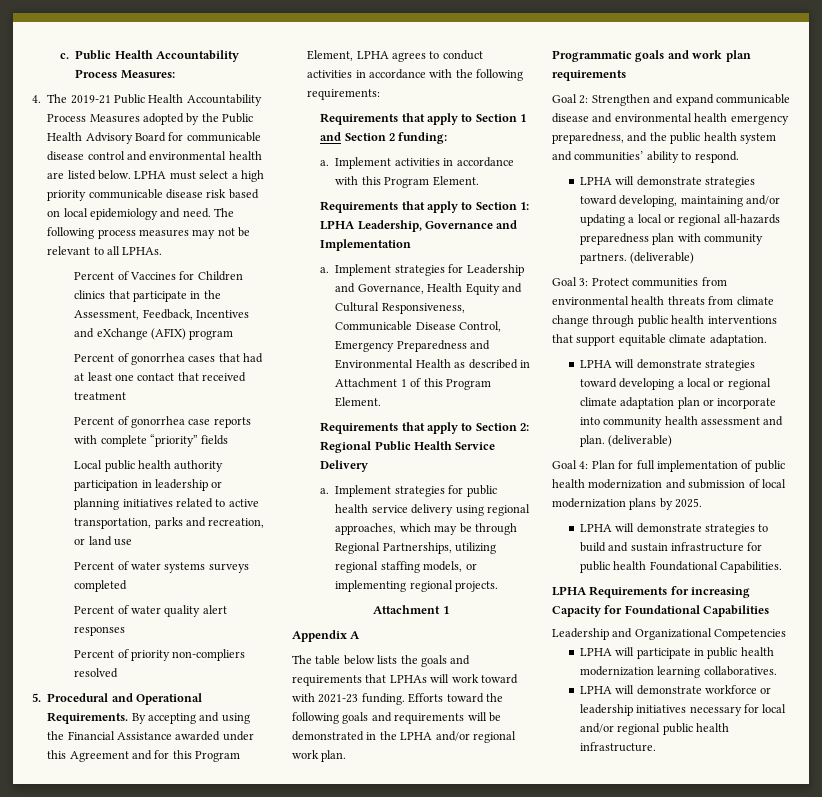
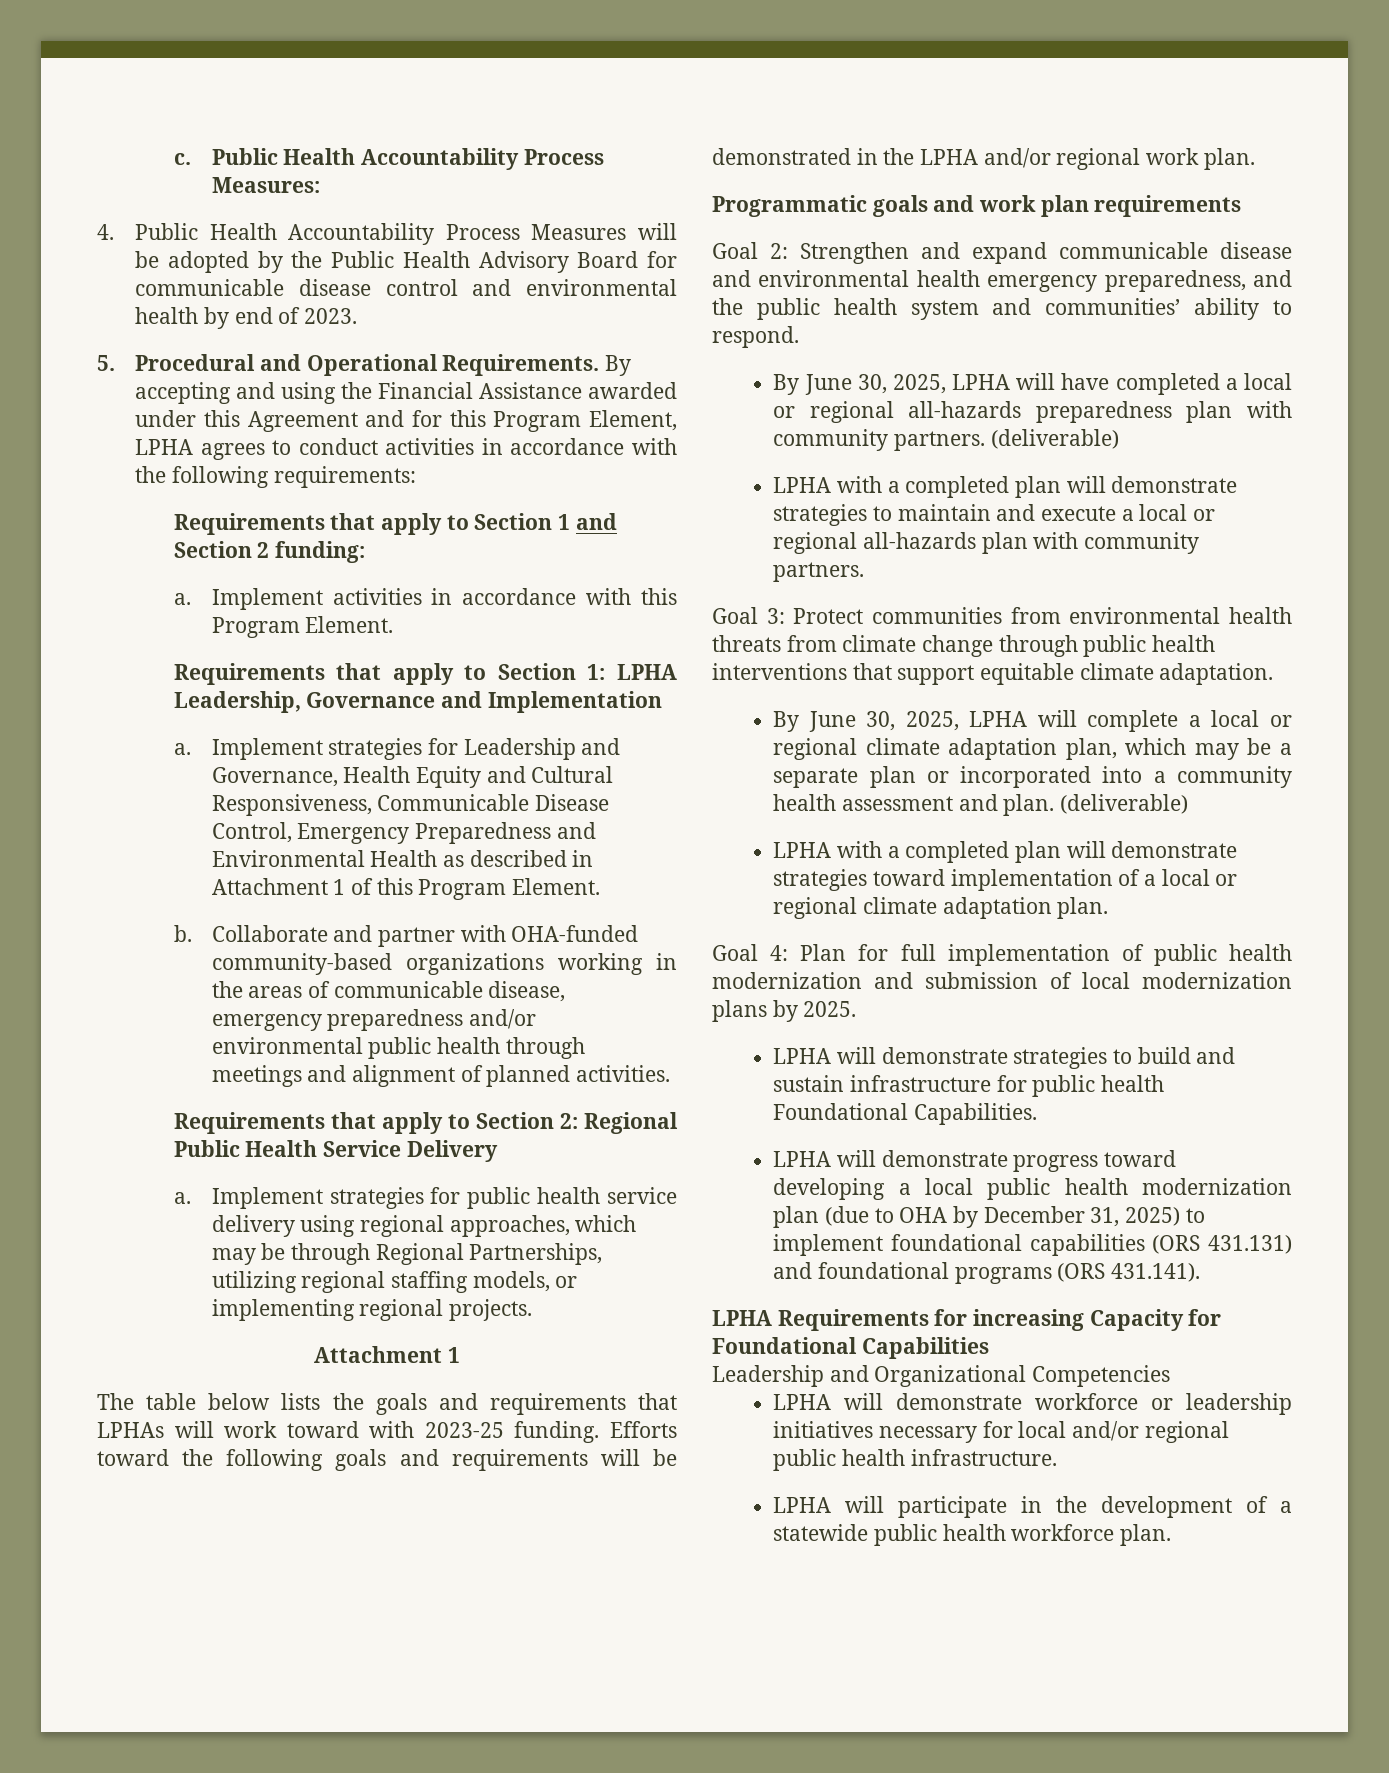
[47,94,111,104] The 2019-21 -> (114, 232) none
(140, 118) none -> [638,223,677,240] [135,251,160,268] will be
[47,170,264,182] [47,189,259,201] [47,208,235,220] [47,227,251,239] [47,246,163,255] [74,271,243,281] [74,290,221,302] [74,309,250,320] [74,328,234,340] [74,353,264,365] [74,372,247,382] [74,392,127,400] [74,416,251,428] [74,434,229,447] [74,460,224,472] [74,479,223,491] [74,498,259,510] [74,517,265,529] [74,536,133,546] [74,561,249,573] [74,580,128,592] [74,605,227,617] [74,626,126,636] [74,649,246,661] [74,668,119,678] are listed below. LPHA must select a high priority communicable disease risk based on local epidemiology and need. The following process measures may not be relevant to all LPHAs. // Percent of Vaccines for Children clinics that participate in the Assessment, Feedback, Incentives and eXchange (AFIX) program // Percent of gonorrhea cases that had at least one contact that received treatment // Percent of gonorrhea case reports with complete “priority” fields // Local public health authority participation in leadership or planning initiatives related to active transportation, parks and recreation, or land use // Percent of water systems surveys completed // Percent of water quality alert responses // Percent of priority non-compliers resolved -> [203,307,357,329] by end of 2023.
(382, 402) none -> [173,925,639,947] [211,953,677,975] [211,981,566,1002] [211,1009,537,1031] [211,1037,585,1059] [211,1065,671,1087] // b. Collaborate and partner with OHA-funded community-based organizations working in the areas of communicable disease, emergency preparedness and/or environmental public health through meetings and alignment of planned activities.
[292,630,361,642] // Appendix A -> (460, 1355) none
[318,694,359,703] 2021-23 -> [424,1422,504,1438] 2023-25
[579,176,755,188] [579,195,780,207] [579,214,625,226] LPHA will demonstrate strategies toward developing, maintaining and/or updating -> [773,373,1220,395] By June 30, 2025, LPHA will have completed
(695, 258) none -> [773,476,1238,498] [773,504,1216,526] [773,532,1200,554] [773,562,865,582] // LPHA with a completed plan will demonstrate strategies to maintain and execute a local or regional all-hazards plan with community partners.
[579,359,755,371] [579,378,771,390] [579,397,777,409] [579,417,600,425] LPHA will demonstrate strategies toward developing a local or regional climate adaptation plan or incorporate into -> [773,710,1292,732] [773,738,1292,760] [773,766,1166,788] By June 30, 2025, LPHA will complete a local or regional climate adaptation plan, which may be a separate plan or incorporated into a
(673, 441) none -> [773,841,1238,863] [773,869,1238,891] [773,897,1109,919] // LPHA with a completed plan will demonstrate strategies toward implementation of a local or regional climate adaptation plan.
(782, 567) none -> [773,1150,1177,1172] [773,1178,1292,1200] [773,1206,1205,1228] [773,1234,1292,1256] [773,1262,1201,1284] // LPHA will demonstrate progress toward developing a local public health modernization plan (due to OHA by December 31, 2025) to implement foundational capabilities (ORS 431.131) and foundational programs (ORS 431.141).
[579,647,774,659] [579,666,777,678] // LPHA will participate in public health modernization learning collaboratives. -> (1171, 1376) none
(656, 747) none -> [773,1496,1292,1518] [773,1524,1172,1546] // LPHA will participate in the development of a statewide public health workforce plan.

